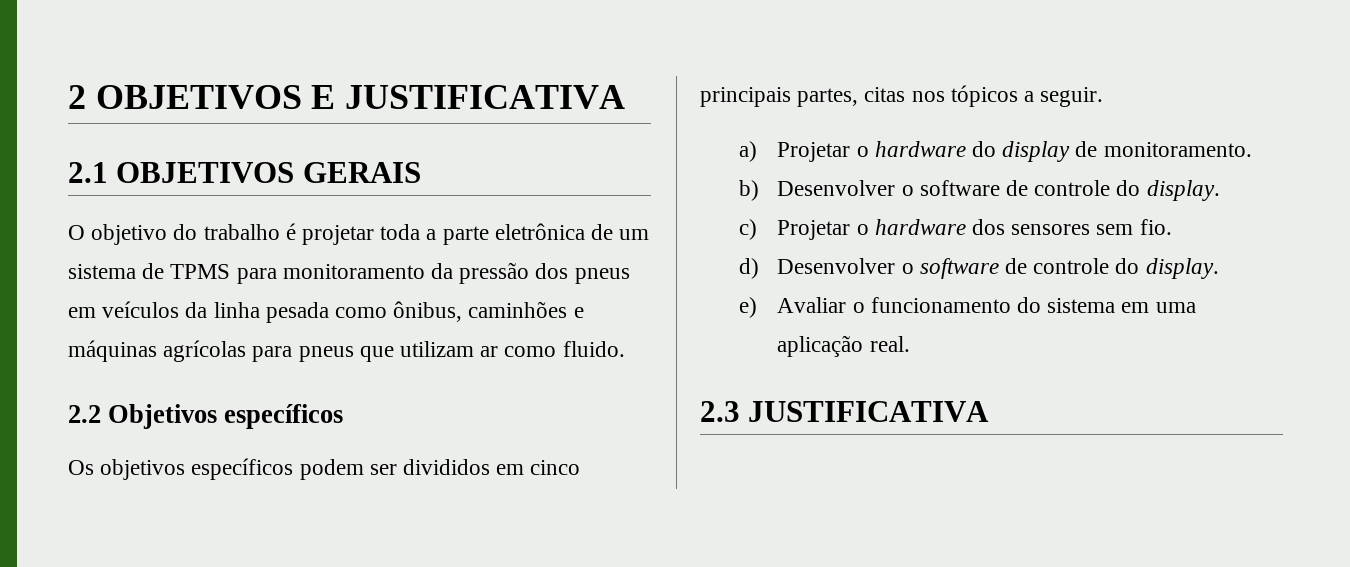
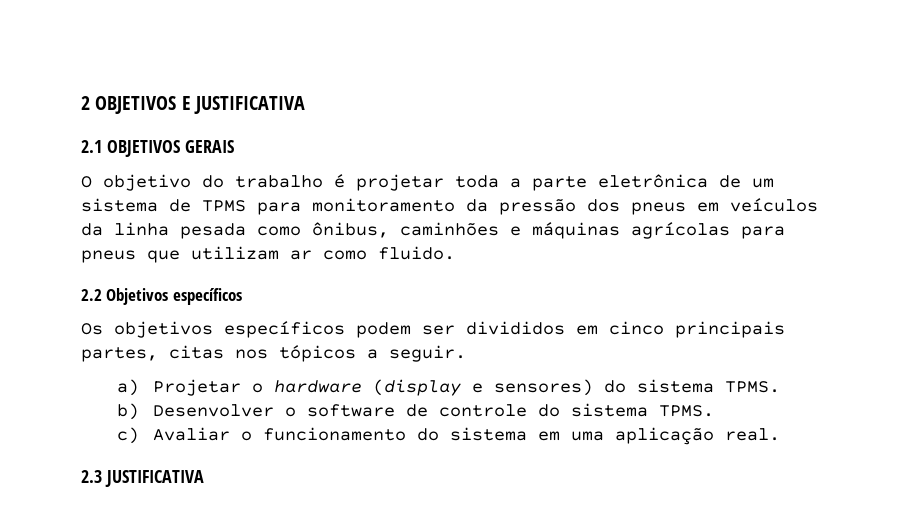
[971,141,1252,162] do display de monitoramento. -> [373,379,781,396] (display e sensores) do sistema TPMS.
[1146,180,1220,201] [738,219,1172,240] [738,258,1219,279] [738,297,757,318] display. // c) Projetar o hardware dos sensores sem fio. // d) Desenvolver o software de controle do display. // e) -> [571,403,715,417] [117,427,140,444] sistema TPMS. // c)

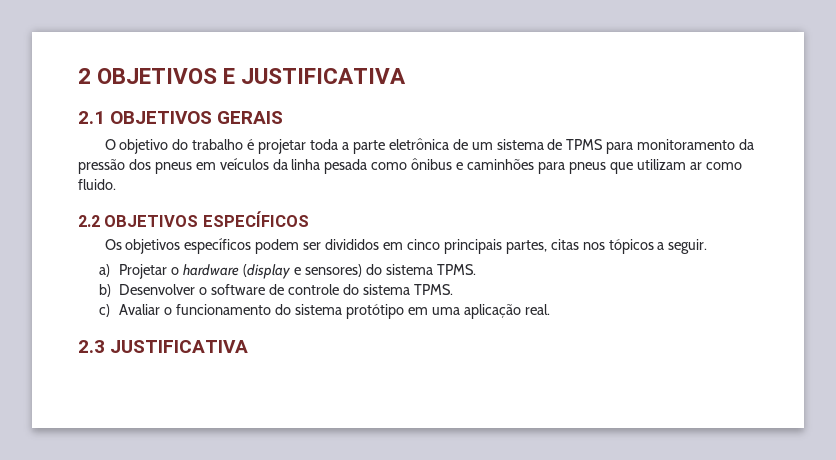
[312,222,730,239] ônibus, caminhões e máquinas agrícolas -> [411,158,535,170] ônibus e caminhões
[106,288,242,305] Objetivos específicos -> [104,211,309,227] OBJETIVOS ESPECÍFICOS
(528, 434) none -> [345,304,404,319] protótipo

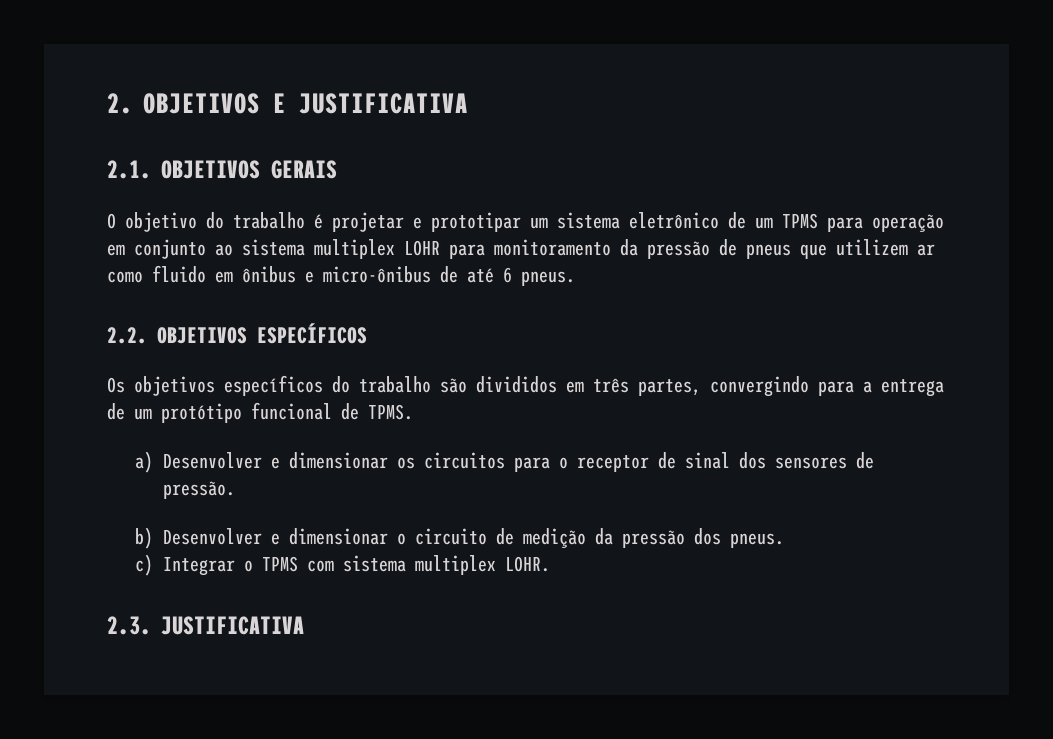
[78,68,91,84] 2 -> [107,93,133,114] 2.
[78,111,105,124] 2.1 -> [107,160,151,179] 2.1.
[310,138,755,154] [78,158,742,174] [78,179,116,190] [78,215,100,227] toda a parte eletrônica de um sistema de TPMS para monitoramento da pressão dos pneus em veículos da linha pesada como ônibus e caminhões para pneus que utilizam ar como fluido. // 2.2 -> [413,212,944,232] [107,239,935,259] [107,265,575,286] [107,327,147,344] e prototipar um sistema eletrônico de um TPMS para operação em conjunto ao sistema multiplex LOHR para monitoramento da pressão de pneus que utilizem ar como fluido em ônibus e micro-ônibus de até 6 pneus. // 2.2.
[255,239,708,254] [98,264,476,279] [98,284,453,297] [98,304,550,319] [78,340,105,353] podem ser divididos em cinco principais partes, citas nos tópicos a seguir. // a) Projetar o hardware (display e sensores) do sistema TPMS. // b) Desenvolver o software de controle do sistema TPMS. // c) Avaliar o funcionamento do sistema protótipo em uma aplicação real. // 2.3 -> [332,376,944,397] [107,402,413,423] [134,451,874,473] [162,481,235,499] [134,527,784,549] [134,554,550,576] [107,616,151,635] do trabalho são divididos em três partes, convergindo para a entrega de um protótipo funcional de TPMS. // a) Desenvolver e dimensionar os circuitos para o receptor de sinal dos sensores de pressão. // b) Desenvolver e dimensionar o circuito de medição da pressão dos pneus. // c) Integrar o TPMS com sistema multiplex LOHR. // 2.3.

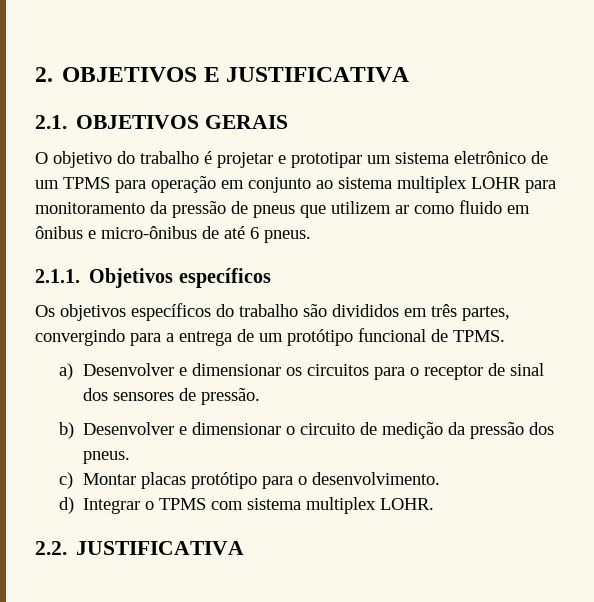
[107,323,367,344] 2.2. OBJETIVOS ESPECÍFICOS -> [35,268,271,288] 2.1.1. Objetivos específicos
(153, 565) none -> [83,472,441,489] [59,497,75,514] Montar placas protótipo para o desenvolvimento. // d)
[107,616,151,635] 2.3. -> [35,541,67,555] 2.2.

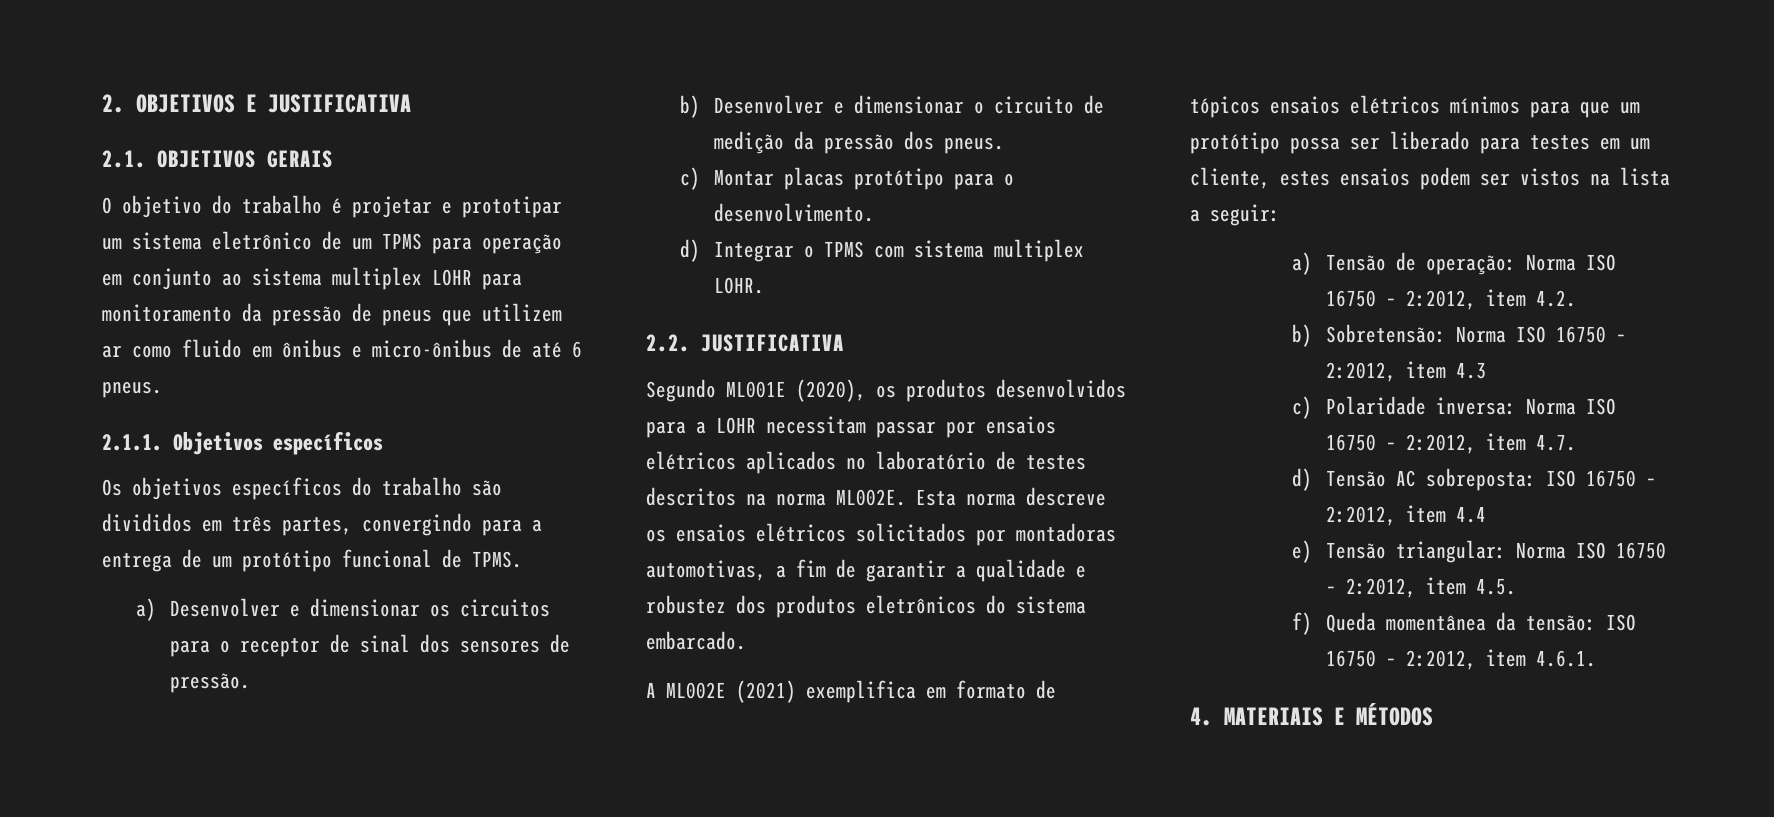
(245, 548) none -> [646,379,1126,402] [646,416,1056,438] [646,451,1086,474] [646,487,1106,506] [646,523,1116,546] [646,559,1086,582] [646,595,1086,618] [646,631,746,650] [646,680,1056,703] [1190,95,1640,118] [1190,131,1650,154] [1190,167,1670,190] [1190,204,1280,226] [1292,252,1617,275] [1326,289,1577,310] [1292,324,1627,347] [1326,361,1487,382] [1292,396,1617,419] [1326,433,1577,454] [1292,468,1657,491] [1326,505,1487,526] [1292,540,1667,563] [1326,577,1517,598] [1292,612,1637,635] [1326,649,1597,670] [1190,703,1434,726] // Segundo ML001E (2020), os produtos desenvolvidos para a LOHR necessitam passar por ensaios elétricos aplicados no laboratório de testes descritos na norma ML002E. Esta norma descreve os ensaios elétricos solicitados por montadoras automotivas, a fim de garantir a qualidade e robustez dos produtos eletrônicos do sistema embarcado. // A ML002E (2021) exemplifica em formato de tópicos ensaios elétricos mínimos para que um protótipo possa ser liberado para testes em um cliente, estes ensaios podem ser vistos na lista a seguir: // a) Tensão de operação: Norma ISO 16750 – 2:2012, item 4.2. // b) Sobretensão: Norma ISO 16750 – 2:2012, item 4.3 // c) Polaridade inversa: Norma ISO 16750 – 2:2012, item 4.7. // d) Tensão AC sobreposta: ISO 16750 – 2:2012, item 4.4 // e) Tensão triangular: Norma ISO 16750 – 2:2012, item 4.5. // f) Queda momentânea da tensão: ISO 16750 – 2:2012, item 4.6.1. // 4. MATERIAIS E MÉTODOS

